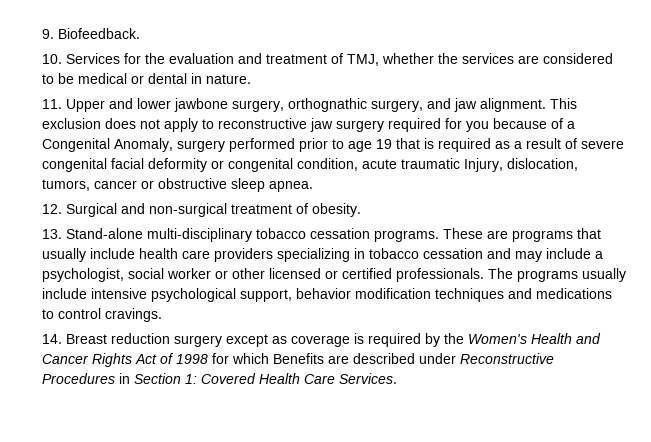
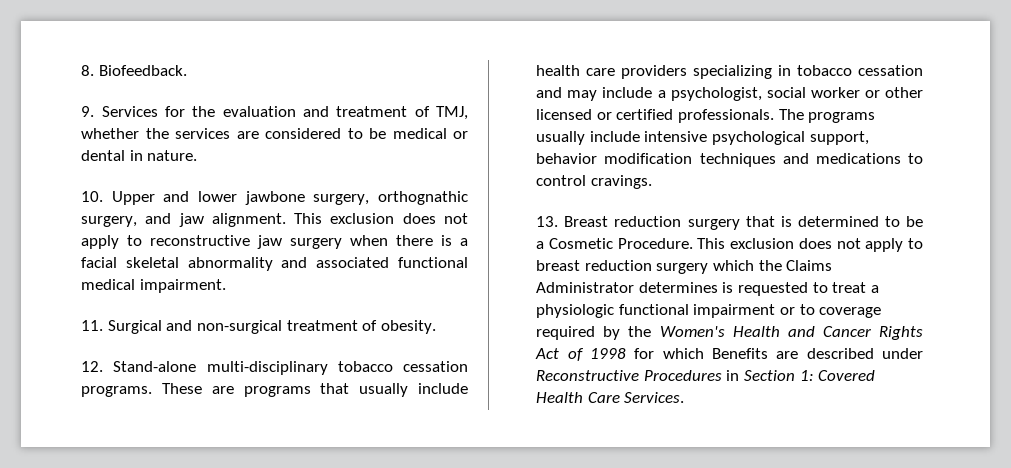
[41,29,54,39] 9. -> [81,65,95,76] 8.
[41,54,62,64] 10. -> [81,106,95,117] 9.
[41,99,62,109] 11. -> [81,191,104,202] 10.
[387,118,575,132] [41,138,624,152] [41,158,578,172] [41,178,313,192] [41,204,62,214] required for you because of a Congenital Anomaly, surgery performed prior to age 19 that is required as a result of severe congenital facial deformity or congenital condition, acute traumatic Injury, dislocation, tumors, cancer or obstructive sleep apnea. // 12. -> [350,235,468,246] [81,257,469,271] [81,279,226,293] [81,320,104,331] when there is a facial skeletal abnormality and associated functional medical impairment. // 11.
[41,229,62,239] 13. -> [81,361,104,372] 12.
[41,334,62,344] 14. -> [536,216,559,227] 13.
[225,333,364,347] except as coverage is -> [745,216,923,227] [536,238,923,252] [536,260,833,274] [536,282,879,296] [536,304,882,318] that is determined to be a Cosmetic Procedure. This exclusion does not apply to breast reduction surgery which the Claims Administrator determines is requested to treat a physiologic functional impairment or to coverage

